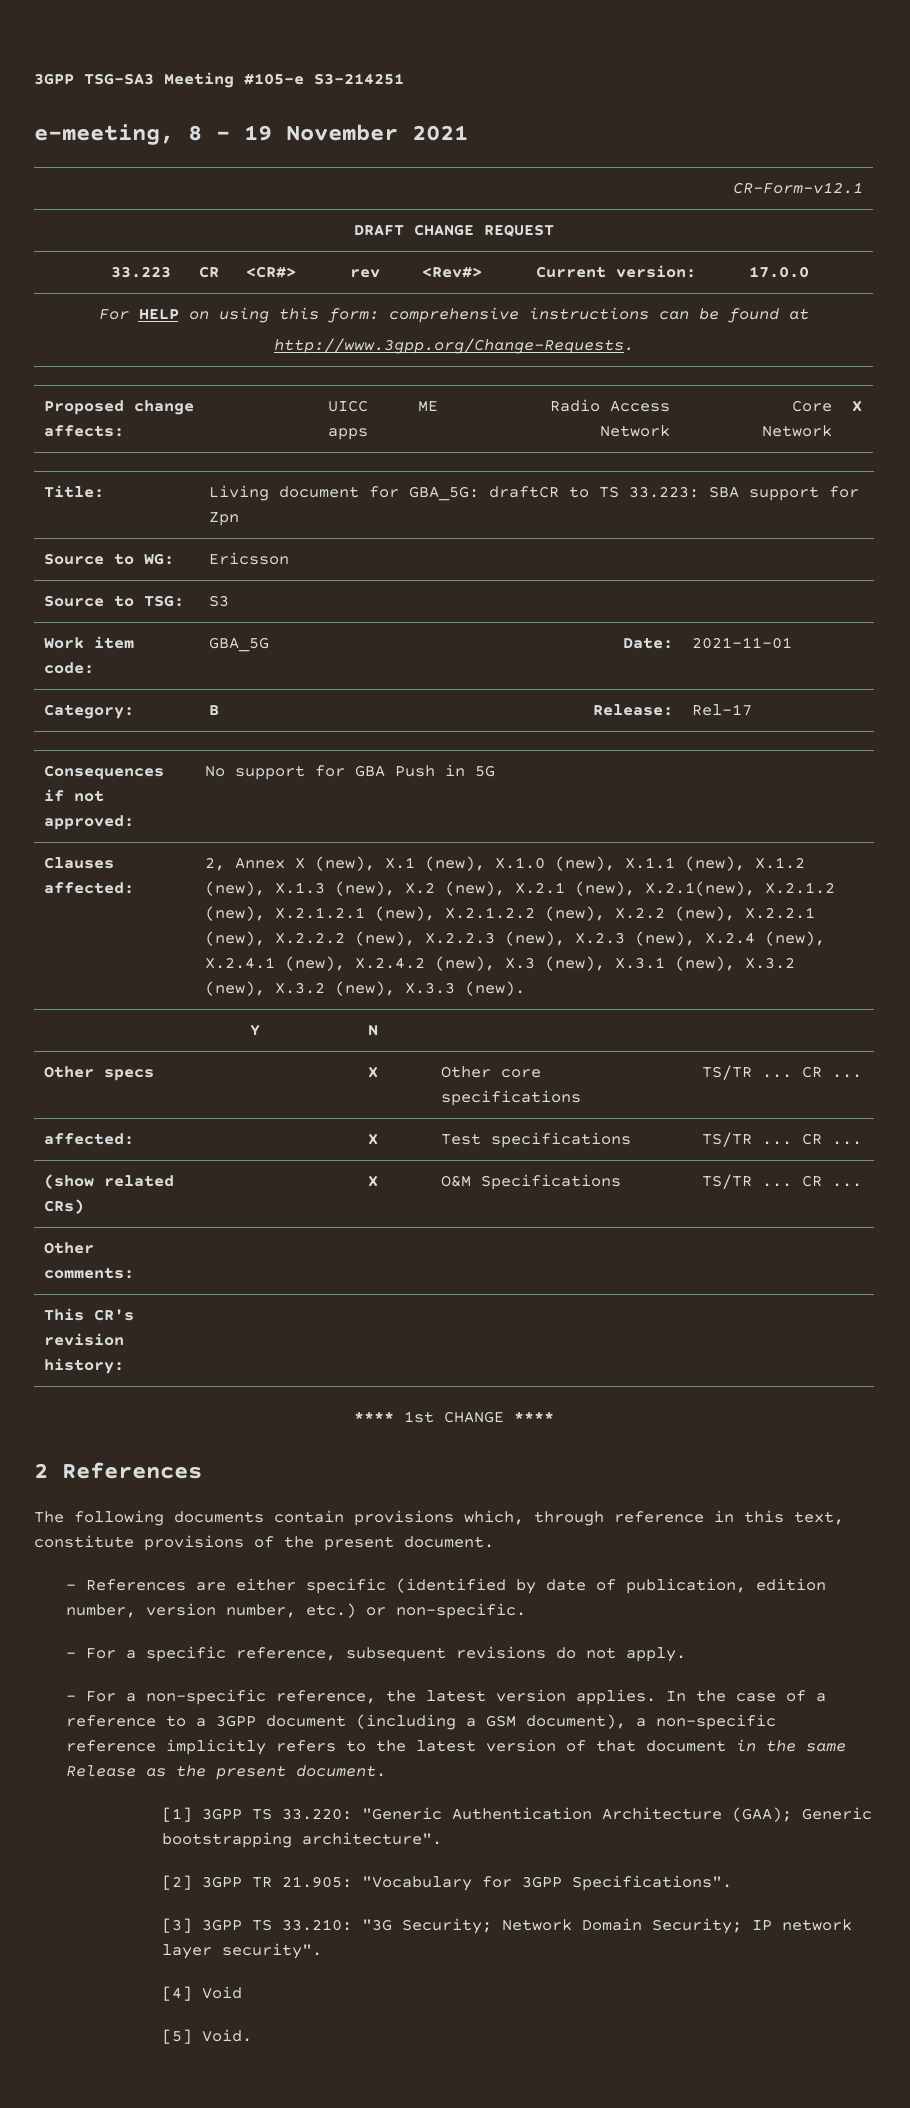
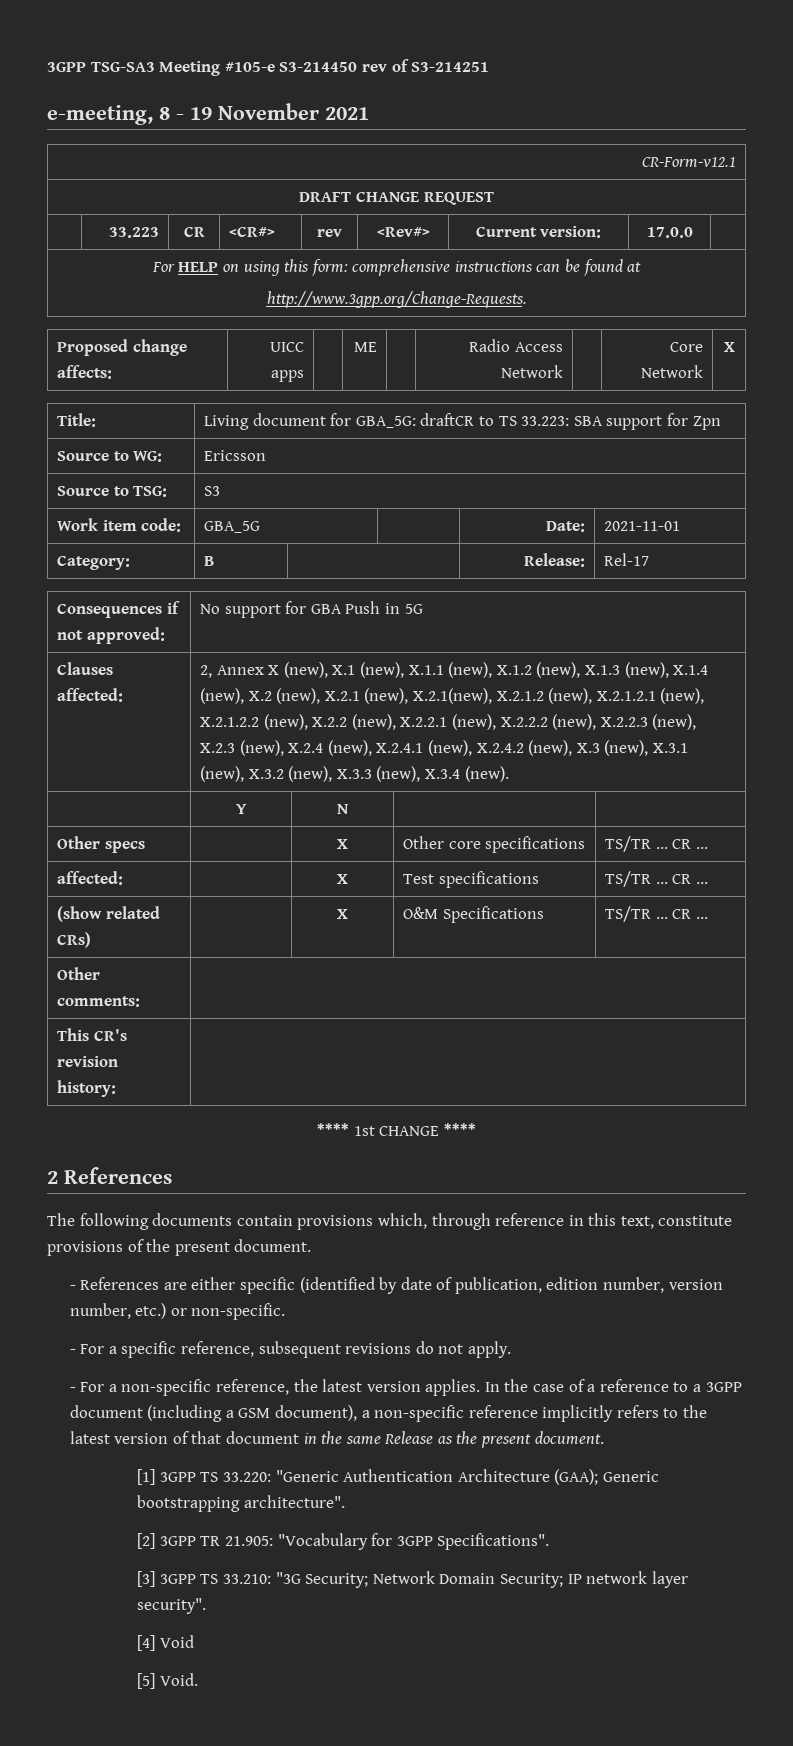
(304, 79) none -> [279,59,409,72] S3-214450 rev of
[495,856,616,871] X.1.0 (new), -> (405, 670) none
(396, 888) none -> [673,665,709,675] [200,688,245,704] X.1.4 (new),
[275,981,456,996] X.3.2 (new), X.3.3 -> [336,766,461,782] X.3.3 (new), X.3.4

